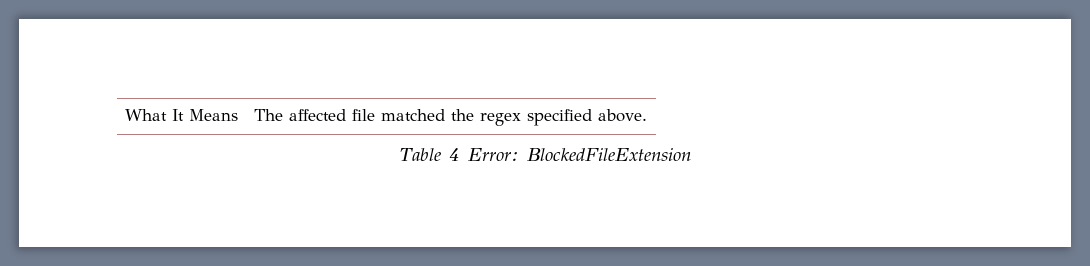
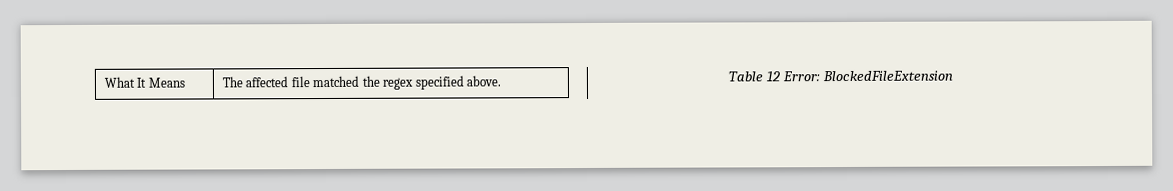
[448,148,460,161] 4 -> [766,71,781,82] 12

